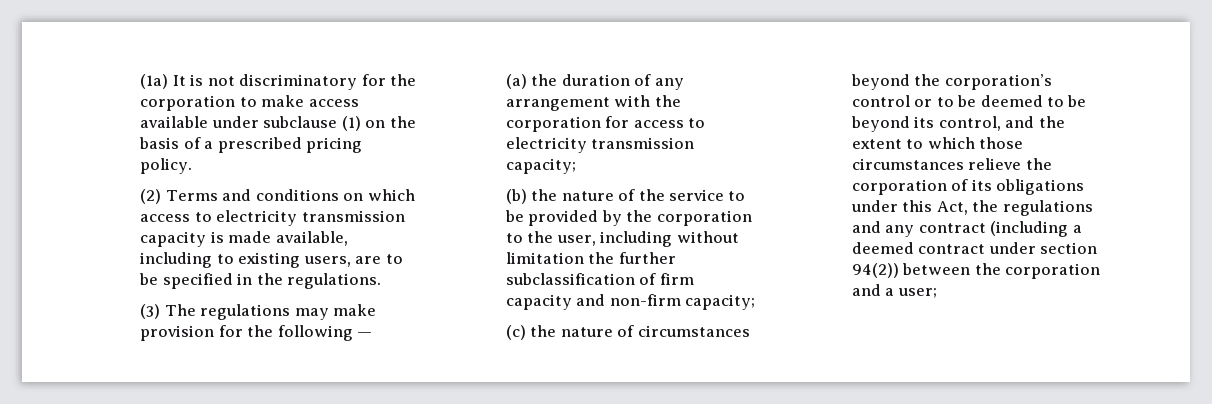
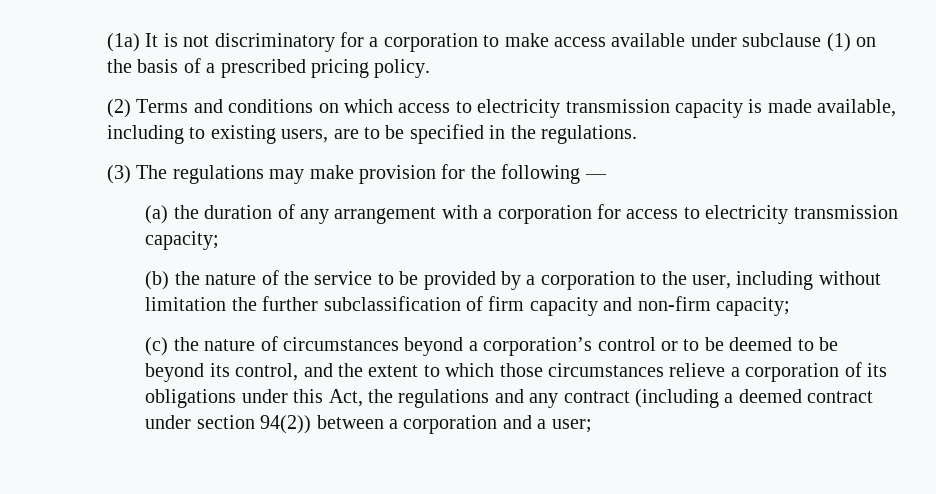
[390,74,417,86] the -> [369,37,379,47] a
[654,95,681,107] the -> [483,209,493,219] a
[626,210,653,222] the -> [526,275,536,285] a
[914,74,941,86] the -> [468,341,478,351] a
[1025,158,1052,170] the -> [730,367,740,377] a
[974,263,1001,275] the -> [389,419,399,429] a

